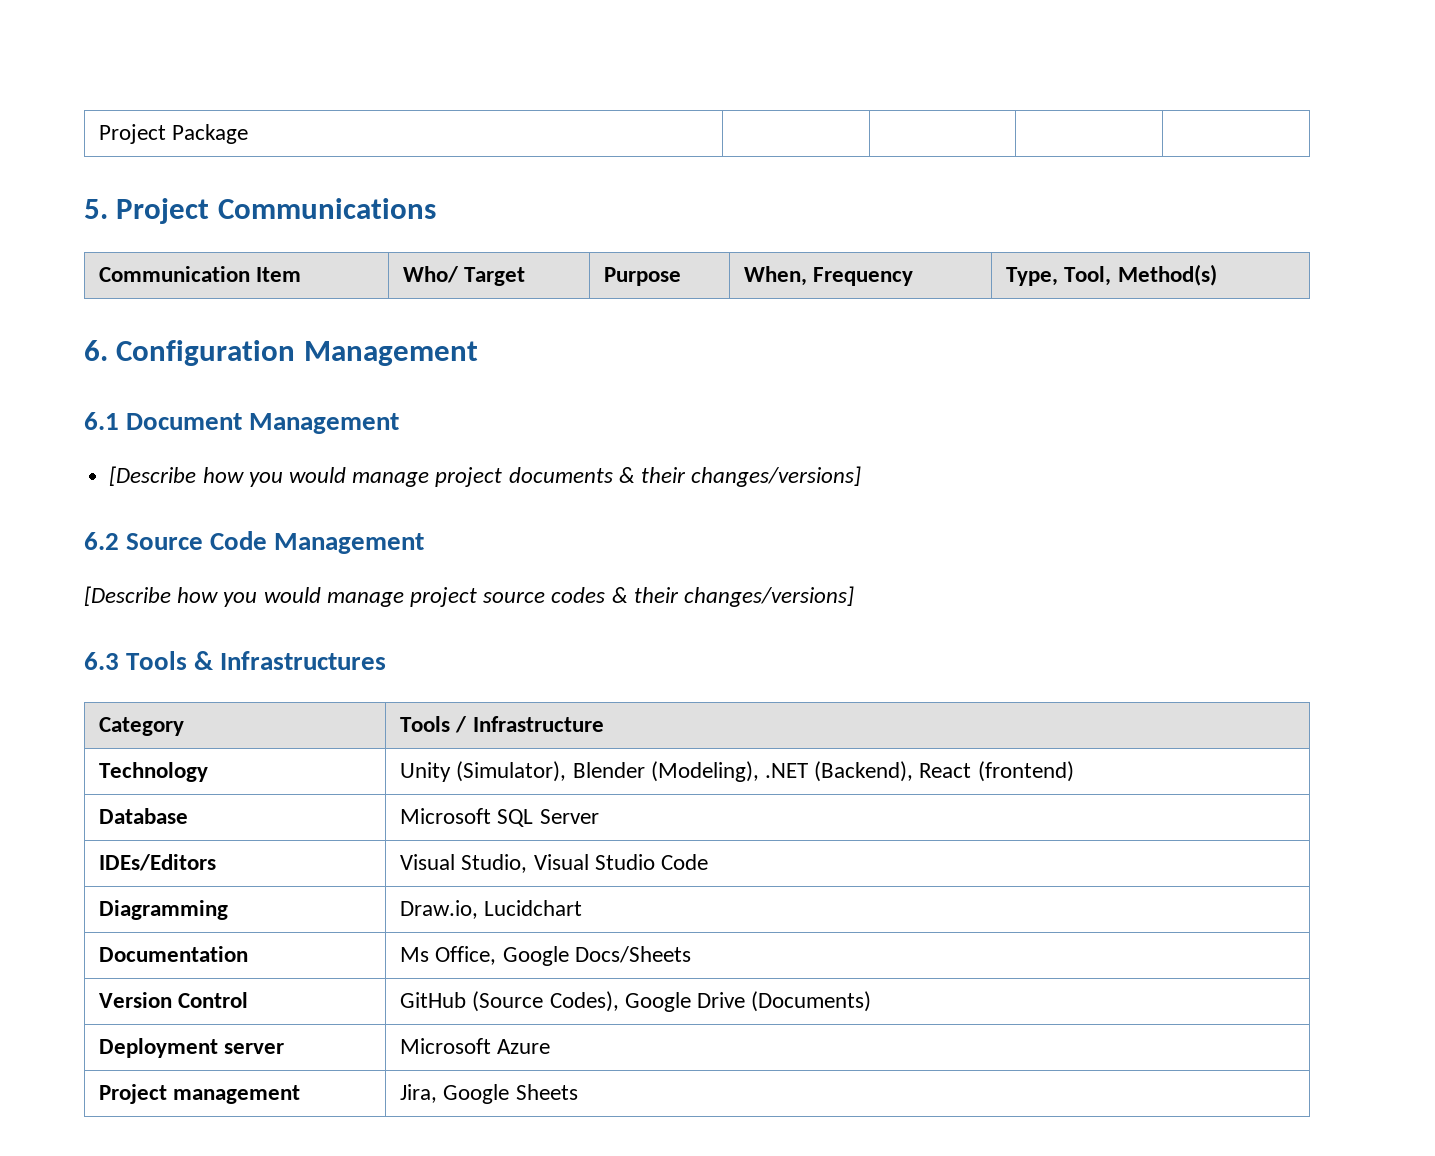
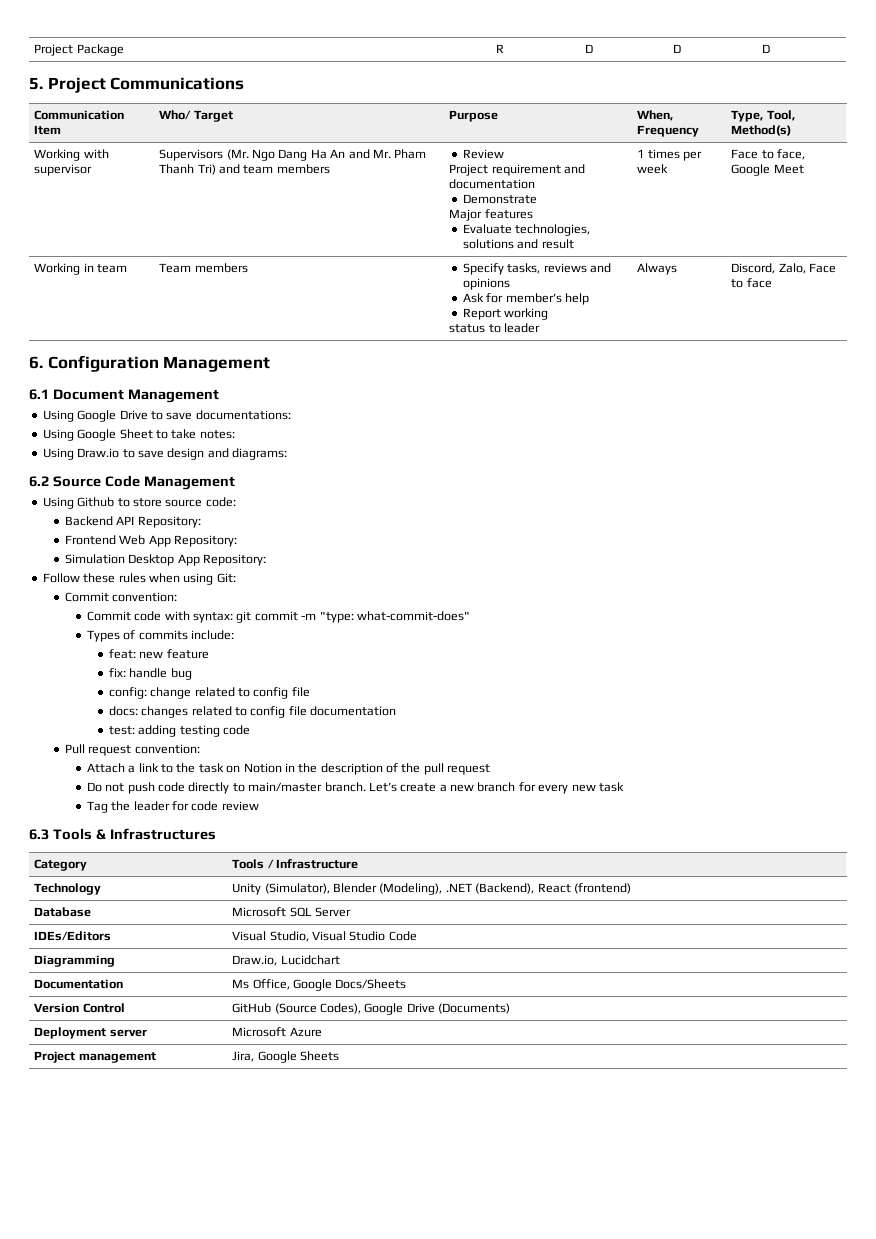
(249, 134) | | | -> [496,44,505,53] [585,44,594,53] [673,44,682,53] [762,44,771,53] R | D | D | D
(1217, 275) none -> [34,149,109,161] [34,164,93,176] [159,149,427,161] [159,164,330,175] [463,149,505,159] [449,164,586,176] [449,179,536,189] [463,194,538,204] [449,209,533,221] [463,224,591,236] [463,239,574,249] [637,149,703,161] [637,164,669,174] [731,149,806,160] [731,164,804,176] [34,263,128,275] [159,263,248,273] [463,263,612,275] [463,278,511,290] [463,293,590,305] [463,308,549,320] [449,323,541,333] [637,263,678,275] [731,263,837,274] [731,278,772,288] // Working with supervisor | Supervisors (Mr. Ngo Dang Ha An and Mr. Pham Thanh Tri) and team members | Review // Project requirement and documentation // Demonstrate // Major features // Evaluate technologies, solutions and result | 1 times per week | Face to face, Google Meet // Working in team | Team members | Specify tasks, reviews and opinions // Ask for member’s help // Report working // status to leader | Always | Discord, Zalo, Face to face
[109,466,862,487] [84,531,425,554] [84,586,855,607] [Describe how you would manage project documents & their changes/versions] // 6.2 Source Code Management // [Describe how you would manage project source codes & their changes/versions] -> [42,410,291,422] [42,429,235,441] [42,448,287,460] [29,475,235,490] [42,497,236,509] [64,516,201,528] [64,535,237,547] [64,554,266,566] [42,573,236,585] [64,592,178,602] [86,611,470,623] [86,630,235,642] [108,649,209,659] [108,668,192,680] [108,687,310,699] [108,706,397,718] [108,725,251,737] [64,744,200,756] [86,763,491,775] [86,782,624,794] [86,801,259,813] Using Google Drive to save documentations: // Using Google Sheet to take notes: // Using Draw.io to save design and diagrams: // 6.2 Source Code Management // Using Github to store source code: // Backend API Repository: // Frontend Web App Repository: // Simulation Desktop App Repository: // Follow these rules when using Git: // Commit convention: // Commit code with syntax: git commit -m "type: what-commit-does" // Types of commits include: // feat: new feature // fix: handle bug // config: change related to config file // docs: changes related to config file documentation // test: adding testing code // Pull request convention: // Attach a link to the task on Notion in the description of the pull request // Do not push code directly to main/master branch. Let’s create a new branch for every new task // Tag the leader for code review

